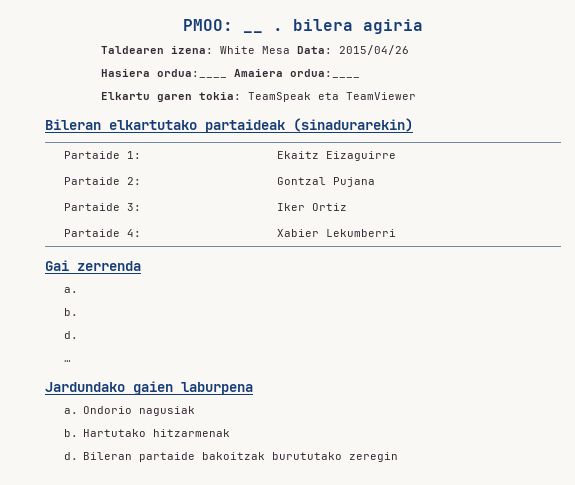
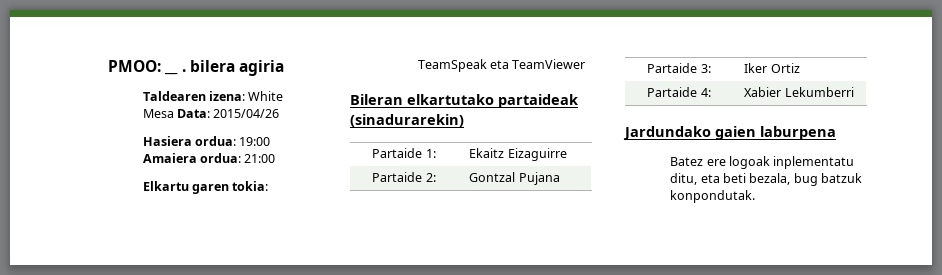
[157,69,361,78] ordua:____ Amaiera ordua:____ -> [195,136,271,146] [142,153,276,163] ordua: 19:00 Amaiera ordua: 21:00
[45,260,141,271] [63,287,78,293] [63,308,78,316] [63,331,78,339] [63,360,71,362] [45,381,253,395] [63,406,196,416] [63,429,231,437] [63,452,399,462] Gai zerrenda // a. // b. // d. // … // Jardundako gaien laburpena // a. Ondorio nagusiak // b. Hartutako hitzarmenak // d. Bileran partaide bakoitzak burututako zeregin -> [623,126,836,140] [670,156,855,169] [670,173,863,186] [670,190,756,203] Jardundako gaien laburpena // Batez ere logoak inplementatu ditu, eta beti bezala, bug batzuk konpondutak.

